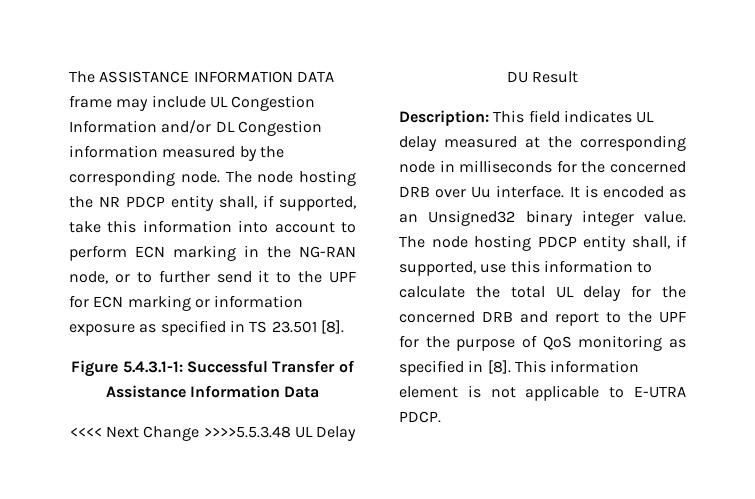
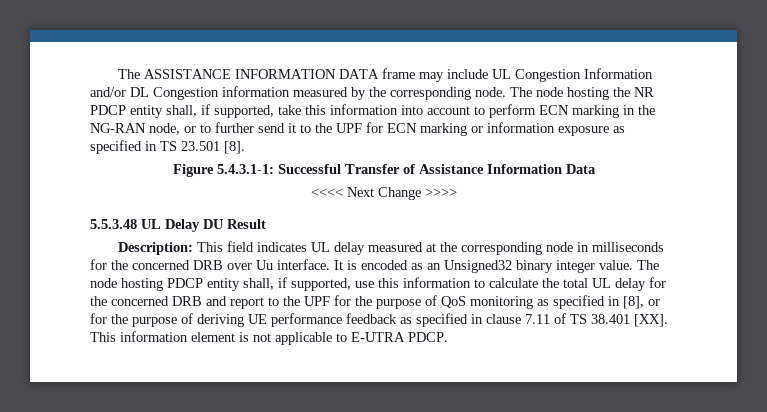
[203,426,291,438] >>>>5.5.3.48 -> [424,188,457,197] [90,219,137,229] >>>> // 5.5.3.48
[487,360,511,374] [8]. -> [623,296,660,309] [90,313,668,327] [8], or for the purpose of deriving UE performance feedback as specified in clause 7.11 of TS 38.401 [XX].

